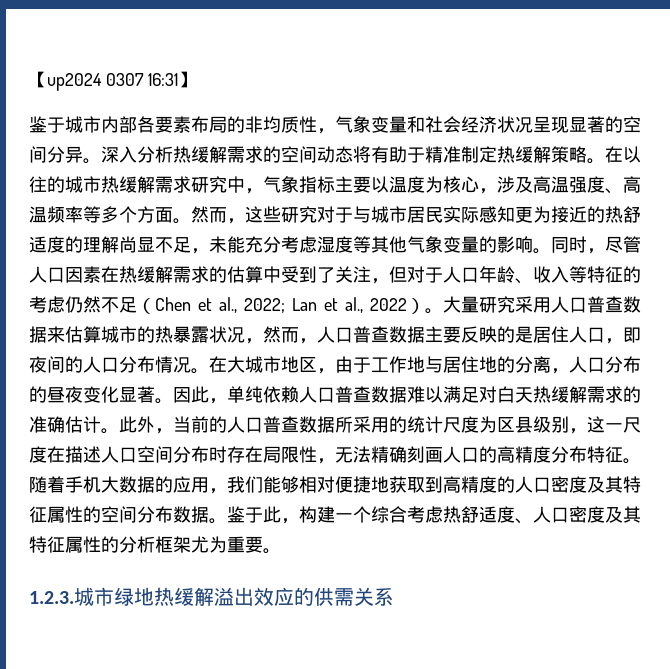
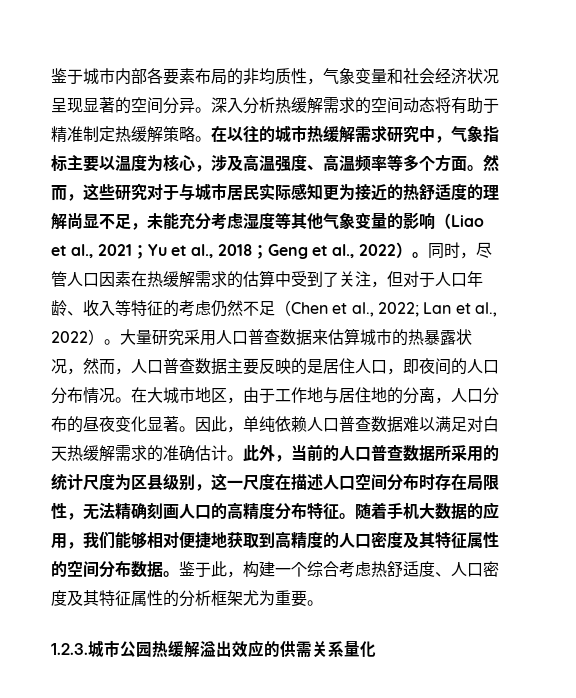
[29,71,196,91] 【up2024 0307 16:31】 // -> (51, 76) none
(533, 244) none -> [435,213,484,229] [51,242,412,259] （Liao et al., 2021；Yu et al., 2018；Geng et al., 2022）
[114,587,154,606] 绿地 -> [120,641,152,657] 公园
(394, 596) none -> [344,641,376,657] 量化

